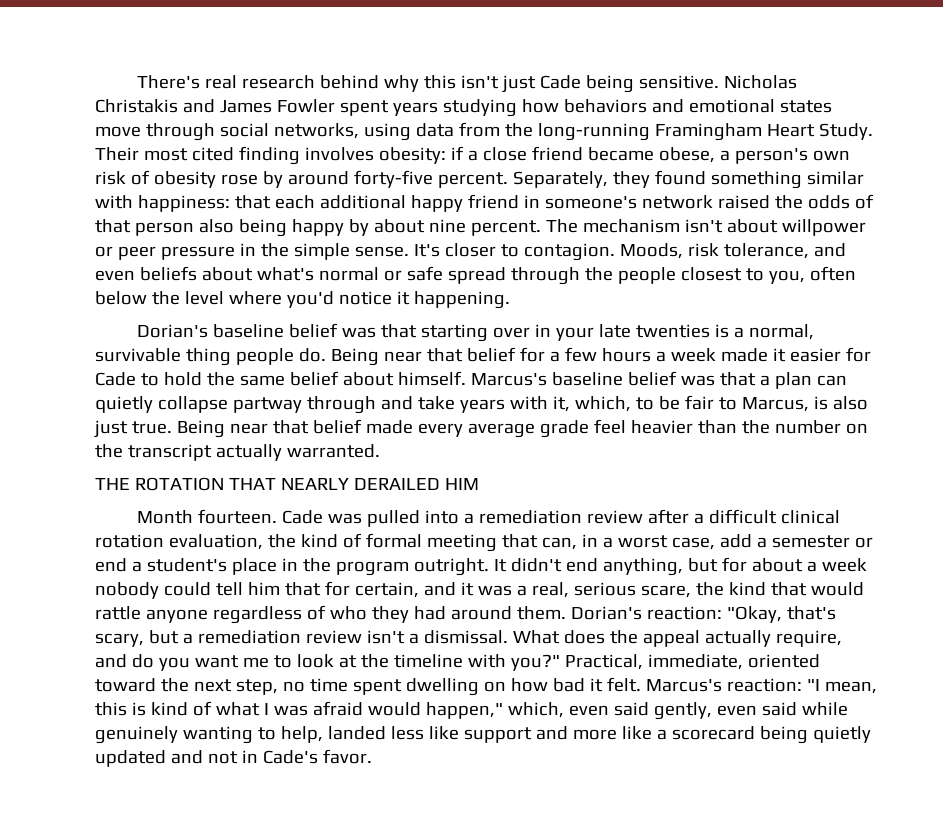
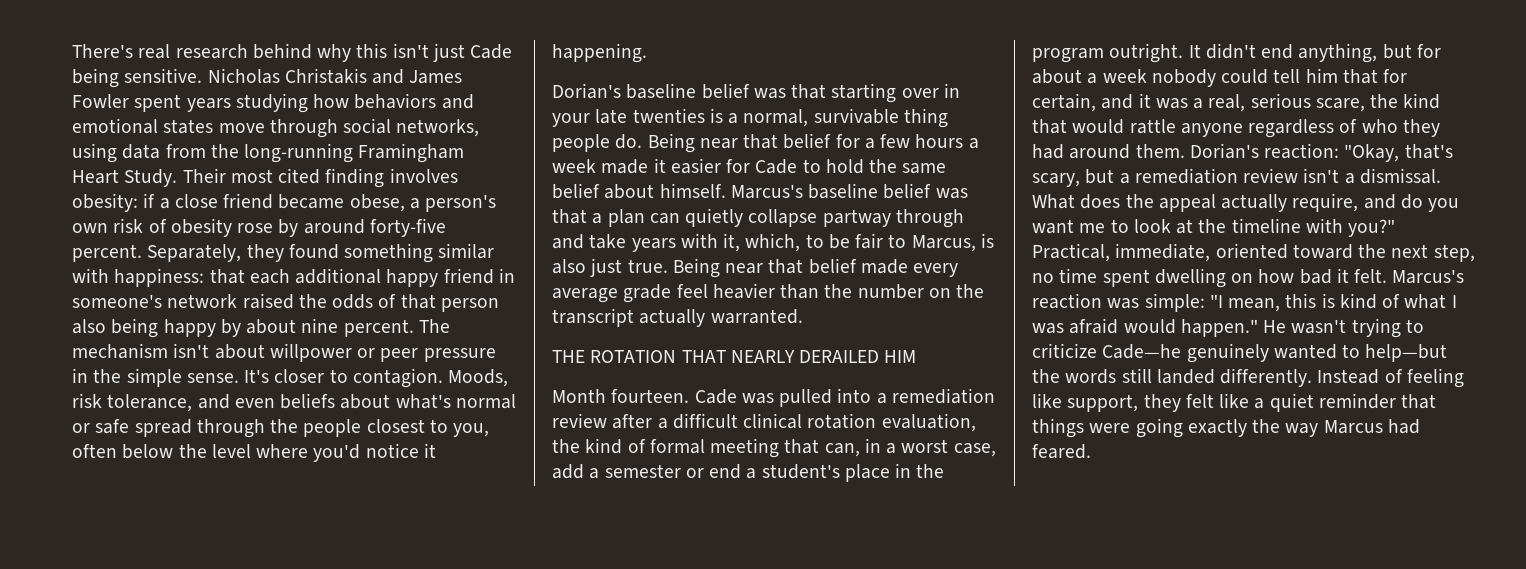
[726,678,802,692] reaction: -> [1032,293,1205,312] reaction was simple:
[425,702,848,720] [95,726,871,744] [95,749,372,767] happen," which, even said gently, even said while genuinely wanting to help, landed less like support and more like a scorecard being quietly updated and not in Cade's favor. -> [1180,318,1424,338] [1032,343,1448,363] [1032,368,1464,388] [1032,393,1437,412] [1032,418,1420,438] [1032,444,1091,459] happen." He wasn't trying to criticize Cade—he genuinely wanted to help—but the words still landed differently. Instead of feeling like support, they felt like a quiet reminder that things were going exactly the way Marcus had feared.

